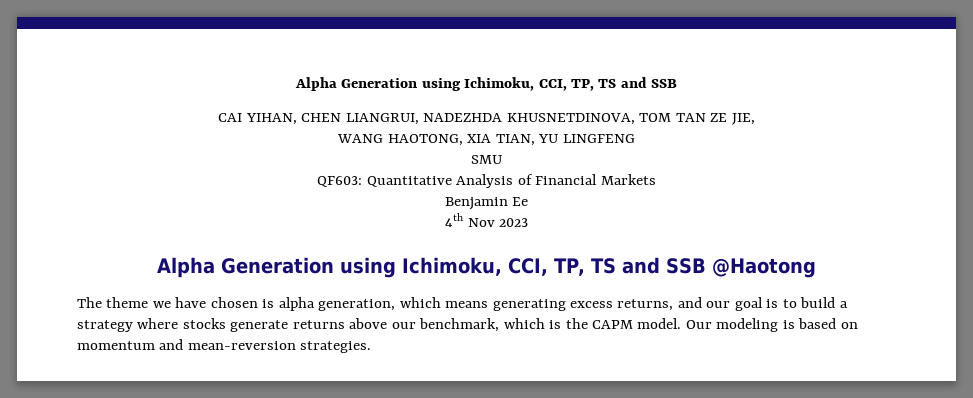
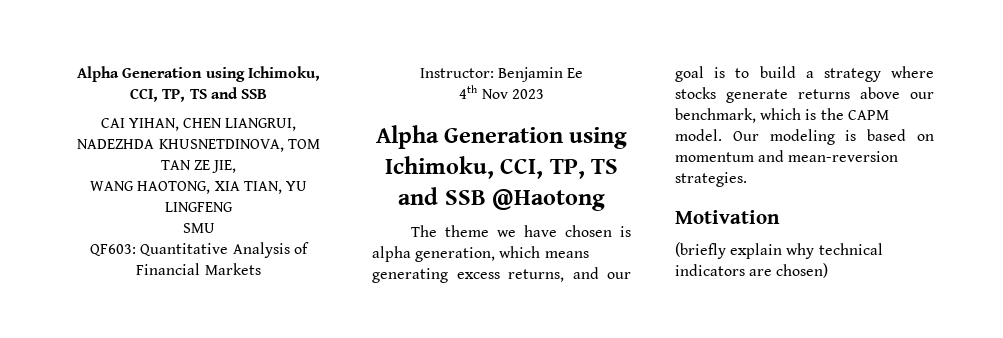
(656, 179) none -> [419,68,494,78] Instructor:
(372, 347) none -> [675,210,780,224] [675,242,883,259] [675,263,829,278] // Motivation // (briefly explain why technical indicators are chosen)

